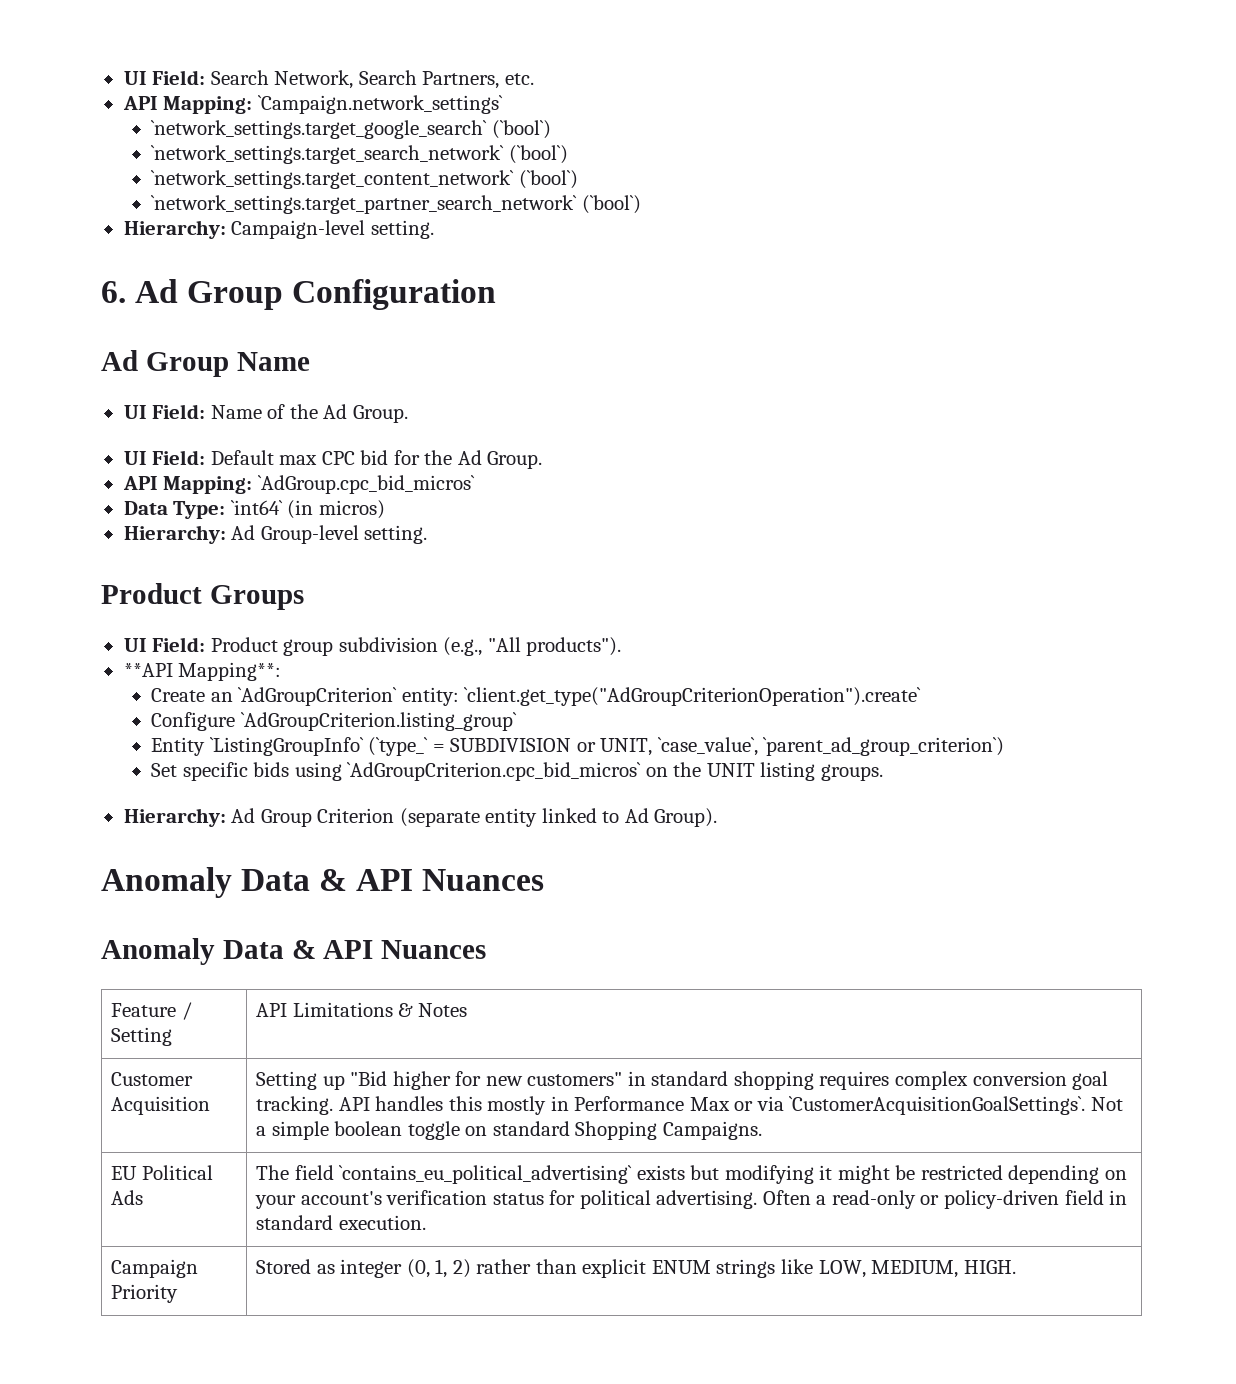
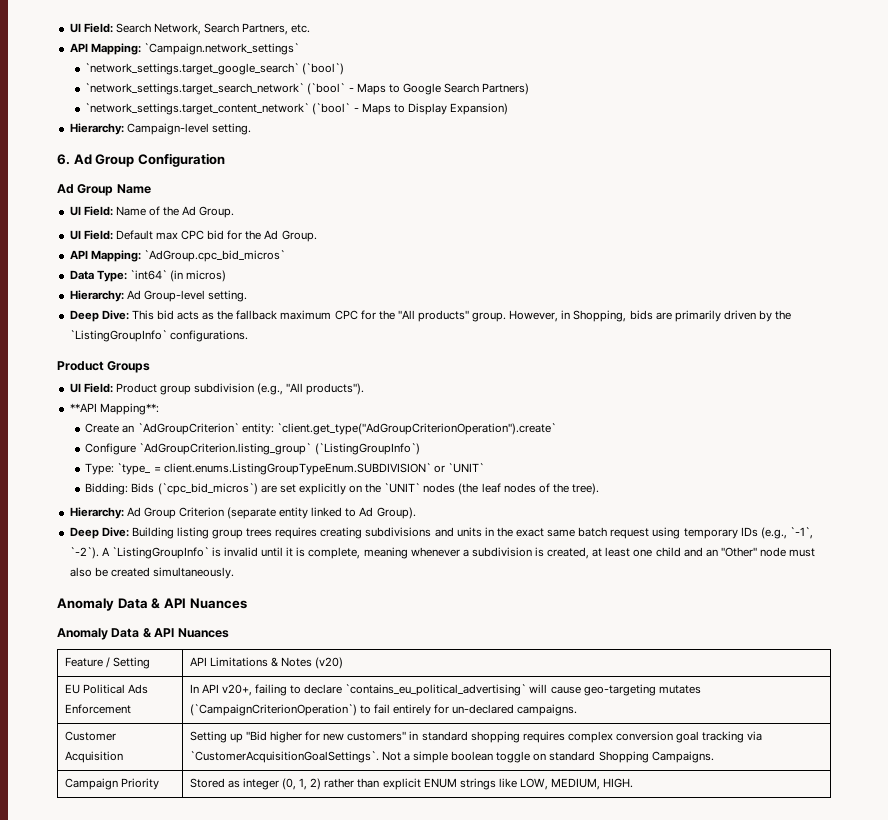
[508,145,568,164] [151,170,578,189] [151,195,641,214] (`bool`) // `network_settings.target_content_network` (`bool`) // `network_settings.target_partner_search_network` (`bool`) -> [307,83,530,95] [85,103,508,115] (`bool` - Maps to Google Search Partners) // `network_settings.target_content_network` (`bool` - Maps to Display Expansion)
(428, 534) none -> [69,310,792,322] [69,330,248,342] // Deep Dive: This bid acts as the fallback maximum CPC for the "All products" group. However, in Shopping, bids are primarily driven by the `ListingGroupInfo` configurations.
[151,737,1005,756] [151,762,883,781] // Entity `ListingGroupInfo` (`type_` = SUBDIVISION or UNIT, `case_value`, `parent_ad_group_criterion`) // Set specific bids using `AdGroupCriterion.cpc_bid_micros` on the UNIT listing groups. -> [314,443,420,455] [85,463,484,475] [85,483,599,495] (`ListingGroupInfo`) // Type: `type_ = client.enums.ListingGroupTypeEnum.SUBDIVISION` or `UNIT` // Bidding: Bids (`cpc_bid_micros`) are set explicitly on the `UNIT` nodes (the leaf nodes of the tree).
(718, 817) none -> [69,527,813,539] [69,547,816,559] [69,567,234,579] // Deep Dive: Building listing group trees requires creating subdivisions and units in the exact same batch request using temporary IDs (e.g., `-1`, `-2`). A `ListingGroupInfo` is invalid until it is complete, meaning whenever a subdivision is created, at least one child and an "Other" node must also be created simultaneously.
(467, 1010) none -> [315,657,344,669] [64,684,148,694] [64,704,131,714] [189,684,701,696] [189,704,578,716] (v20) // EU Political Ads Enforcement | In API v20+, failing to declare `contains_eu_political_advertising` will cause geo-targeting mutates (`CampaignCriterionOperation`) to fail entirely for un-declared campaigns.
[256,1096,754,1115] tracking. API handles this mostly in Performance Max or -> [702,731,745,743] tracking
[111,1165,213,1180] [111,1190,144,1205] [256,1165,1127,1184] [255,1190,1128,1209] [256,1215,426,1230] // EU Political Ads | The field `contains_eu_political_advertising` exists but modifying it might be restricted depending on your account's verification status for political advertising. Often a read-only or policy-driven field in standard execution. -> (714, 757) none

